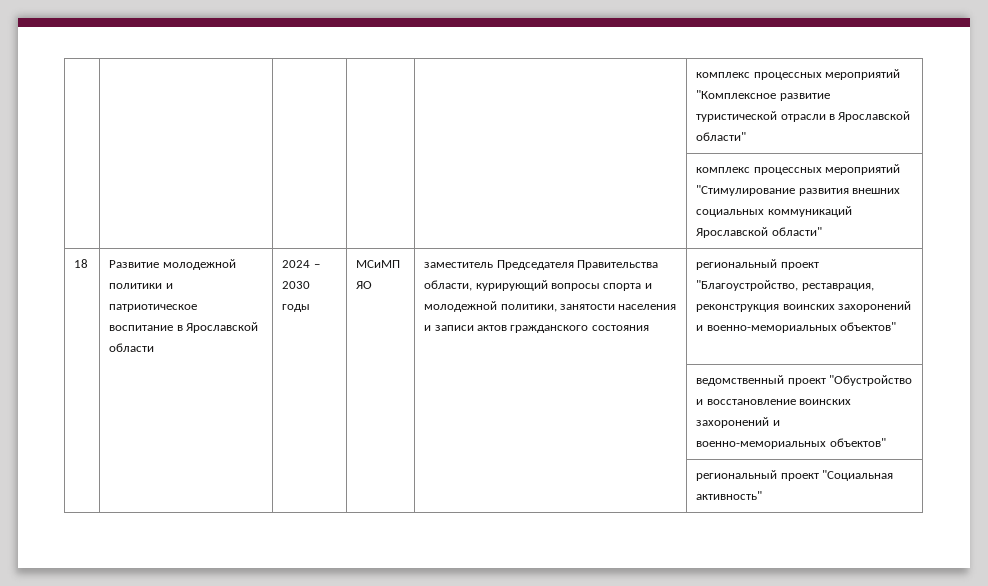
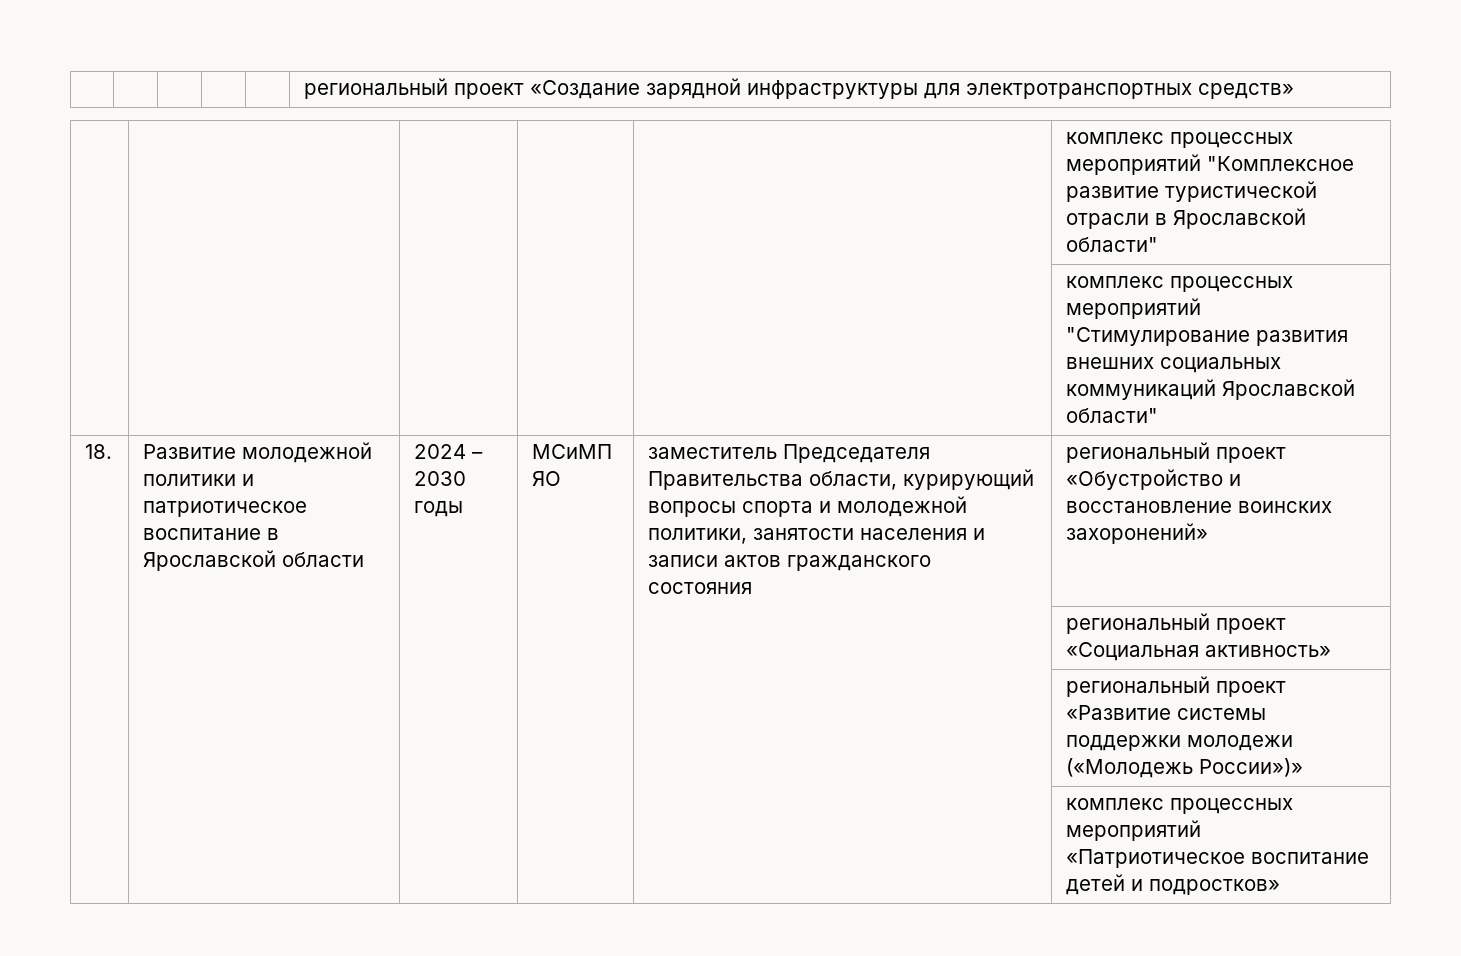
(696, 75) | | | | -> [304,78,1295,99] | | | | | региональный проект «Создание зарядной инфраструктуры для электротранспортных средств» // | | | |
[74,259,89,268] 18 -> [85,444,113,459] 18.
[696,280,874,291] [696,301,911,312] [696,322,896,333] [696,375,912,386] [696,399,851,405] [696,417,780,428] [696,438,886,449] [696,470,893,481] [696,491,763,500] "Благоустройство, реставрация, реконструкция воинских захоронений и военно-мемориальных объектов" // | | | | | ведомственный проект "Обустройство и восстановление воинских захоронений и военно-мемориальных объектов" // | | | | | региональный проект "Социальная активность" -> [1066,469,1242,490] [1066,501,1333,513] [1066,523,1209,544] [1066,613,1287,634] [1066,642,1332,661] [1066,676,1287,697] [1066,705,1267,720] [1066,735,1294,751] [1066,758,1304,778] [1066,798,1294,814] [1066,820,1202,841] [1066,849,1370,868] [1066,874,1281,895] «Обустройство и восстановление воинских захоронений» // | | | | | региональный проект «Социальная активность» // | | | | | региональный проект «Развитие системы поддержки молодежи («Молодежь России»)» // | | | | | комплекс процессных мероприятий «Патриотическое воспитание детей и подростков»

